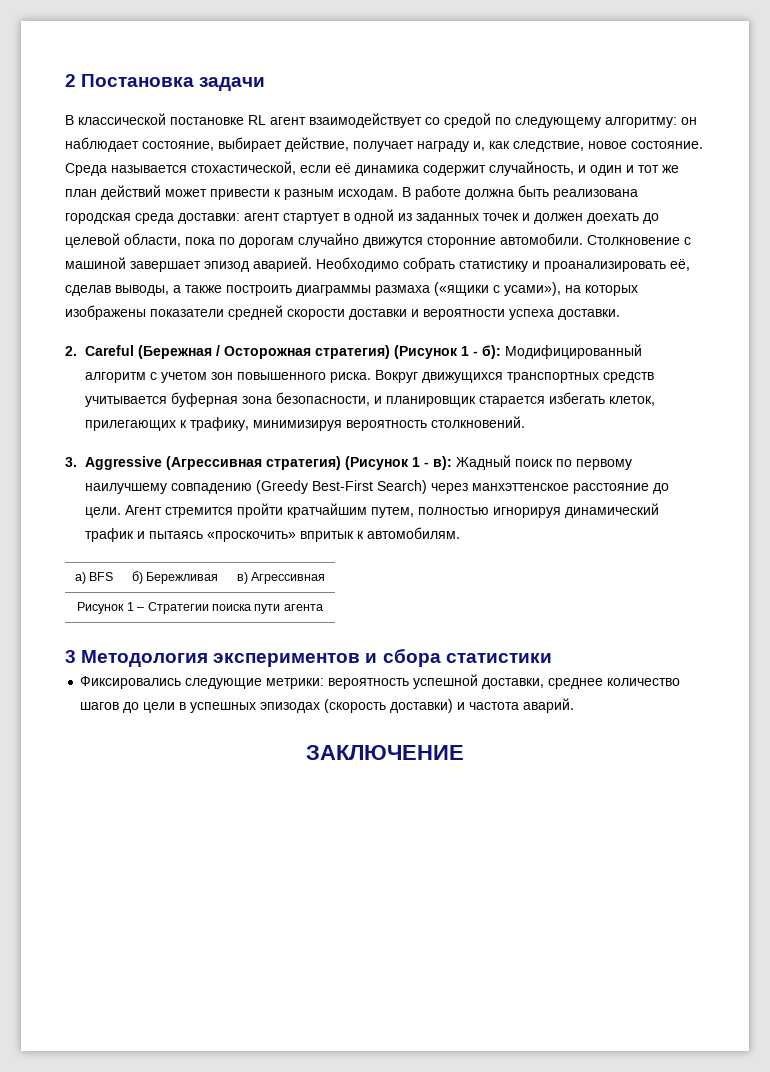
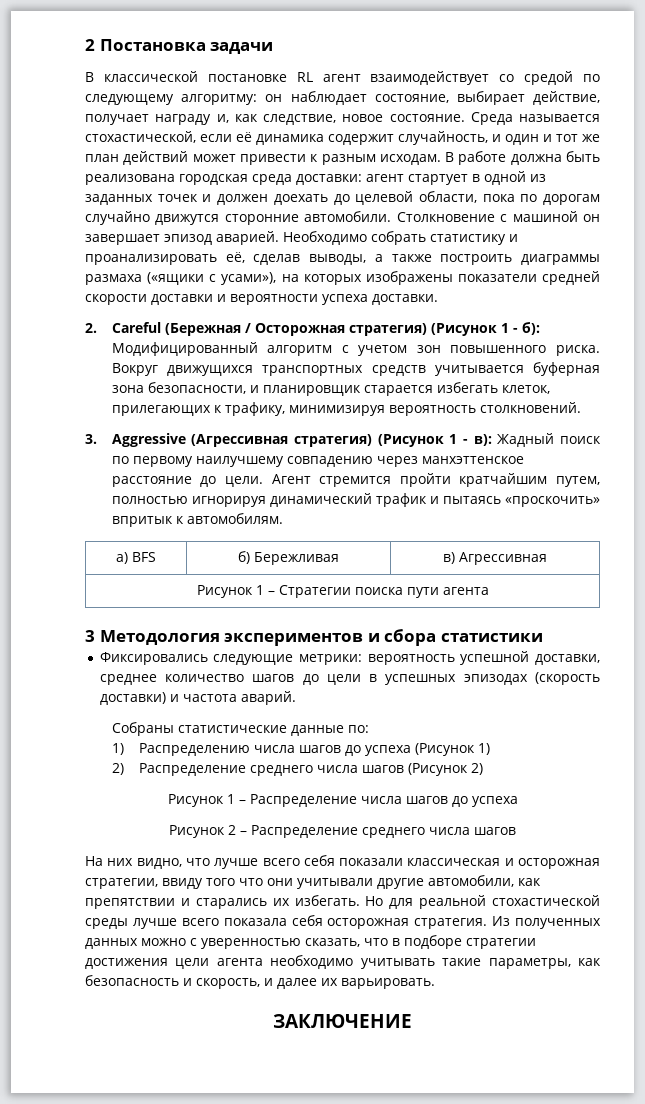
(126, 263) none -> [583,214,600,222] он
[256,480,428,494] (Greedy Best-First Search) -> (373, 461) none
(575, 705) none -> [111,722,369,736] [111,743,490,756] [111,763,483,776] [167,794,518,807] [169,825,516,838] [85,855,600,869] [85,875,541,889] [85,895,600,909] [85,915,601,929] [85,935,536,949] [85,955,601,969] [85,975,435,989] // Собраны статистические данные по: // 1) Распределению числа шагов до успеха (Рисунок 1) // 2) Распределение среднего числа шагов (Рисунок 2) // Рисунок 1 – Распределение числа шагов до успеха // Рисунок 2 – Распределение среднего числа шагов // На них видно, что лучше всего себя показали классическая и осторожная стратегии, ввиду того что они учитывали другие автомобили, как препятствии и старались их избегать. Но для реальной стохастической среды лучше всего показала себя осторожная стратегия. Из полученных данных можно с уверенностью сказать, что в подборе стратегии достижения цели агента необходимо учитывать такие параметры, как безопасность и скорость, и далее их варьировать.

